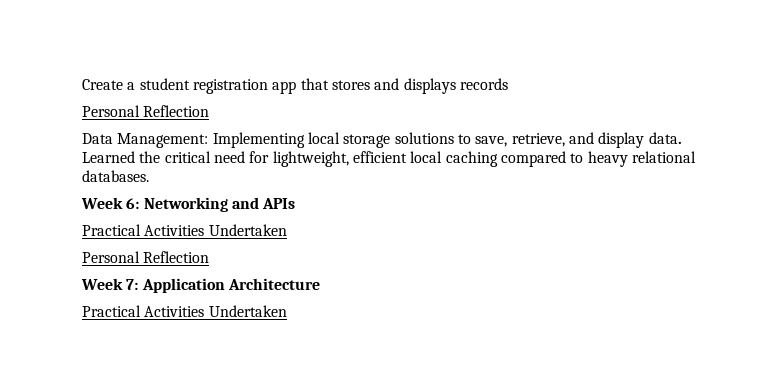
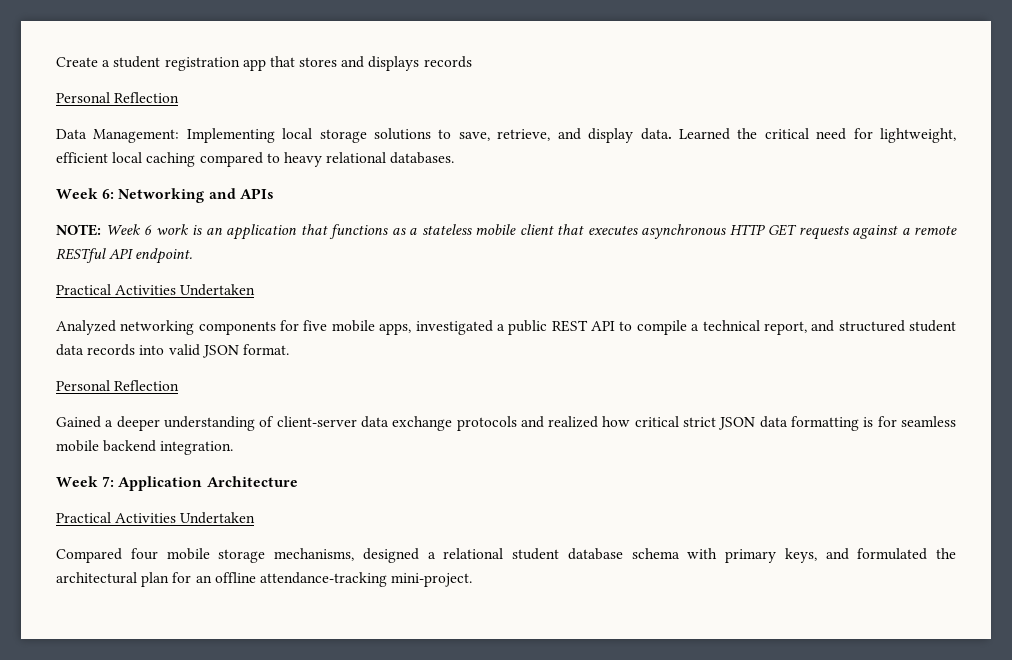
[82,224,287,236] [82,251,210,263] Practical Activities Undertaken // Personal Reflection -> [56,224,957,240] [56,248,193,264] [56,284,256,296] [56,320,956,335] [56,344,289,358] [56,380,180,391] [56,416,956,431] [56,440,234,455] NOTE: Week 6 work is an application that functions as a stateless mobile client that executes asynchronous HTTP GET requests against a remote RESTful API endpoint. // Practical Activities Undertaken // Analyzed networking components for five mobile apps, investigated a public REST API to compile a technical report, and structured student data records into valid JSON format. // Personal Reflection // Gained a deeper understanding of client-server data exchange protocols and realized how critical strict JSON data formatting is for seamless mobile backend integration.
(287, 311) none -> [56,548,956,563] [56,572,473,587] // Compared four mobile storage mechanisms, designed a relational student database schema with primary keys, and formulated the architectural plan for an offline attendance-tracking mini-project.

